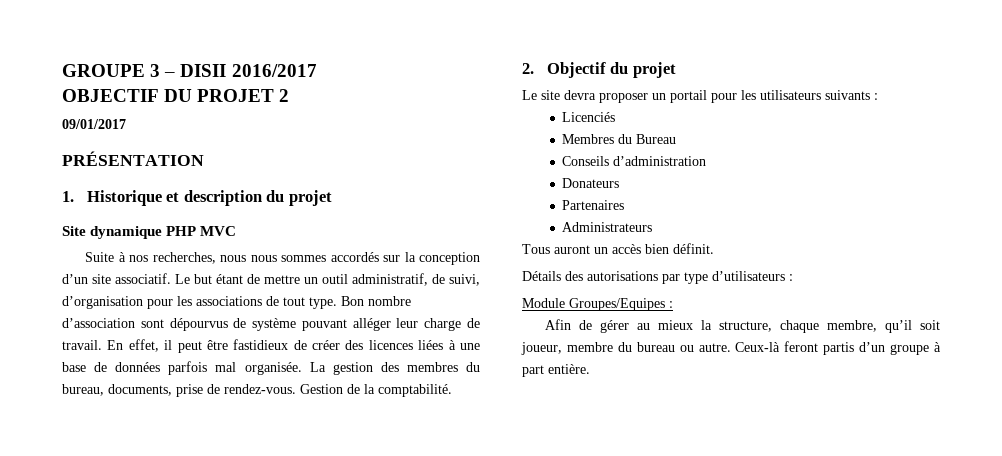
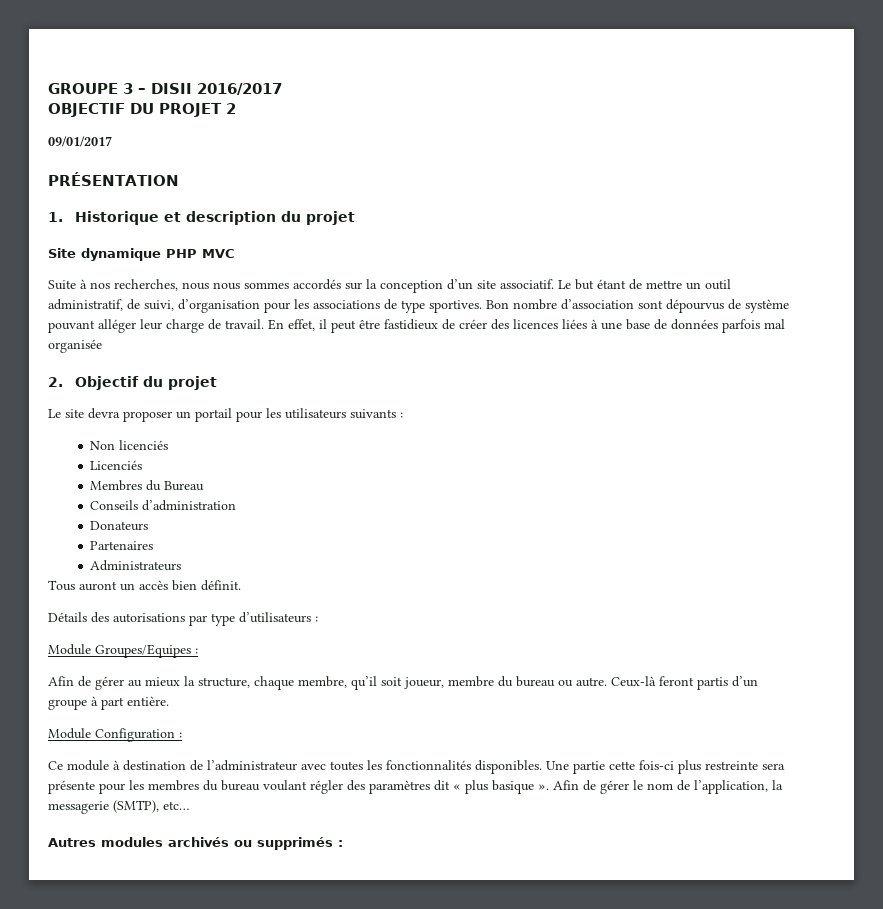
[283,297,337,309] tout type. -> [401,300,482,313] type sportives.
[244,362,481,375] [62,384,452,397] organisée. La gestion des membres du bureau, documents, prise de rendez-vous. Gestion de la comptabilité. -> [48,339,102,353] organisée
(878, 96) none -> [90,440,169,450] // Non licenciés
(590, 369) none -> [48,728,182,742] [48,760,785,774] [48,780,783,794] [48,800,189,814] [48,837,343,850] // Module Configuration : // Ce module à destination de l’administrateur avec toutes les fonctionnalités disponibles. Une partie cette fois-ci plus restreinte sera présente pour les membres du bureau voulant régler des paramètres dit « plus basique ». Afin de gérer le nom de l’application, la messagerie (SMTP), etc… // Autres modules archivés ou supprimés :

